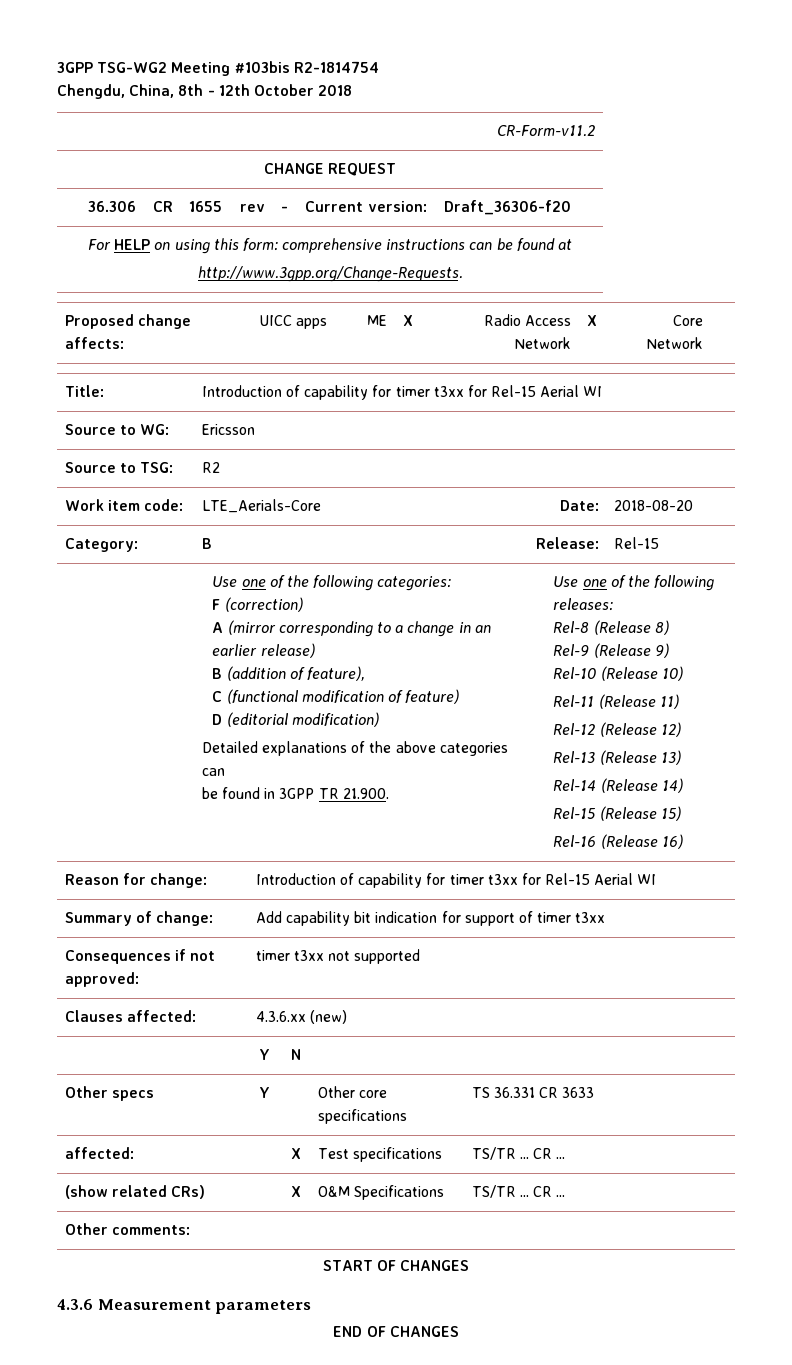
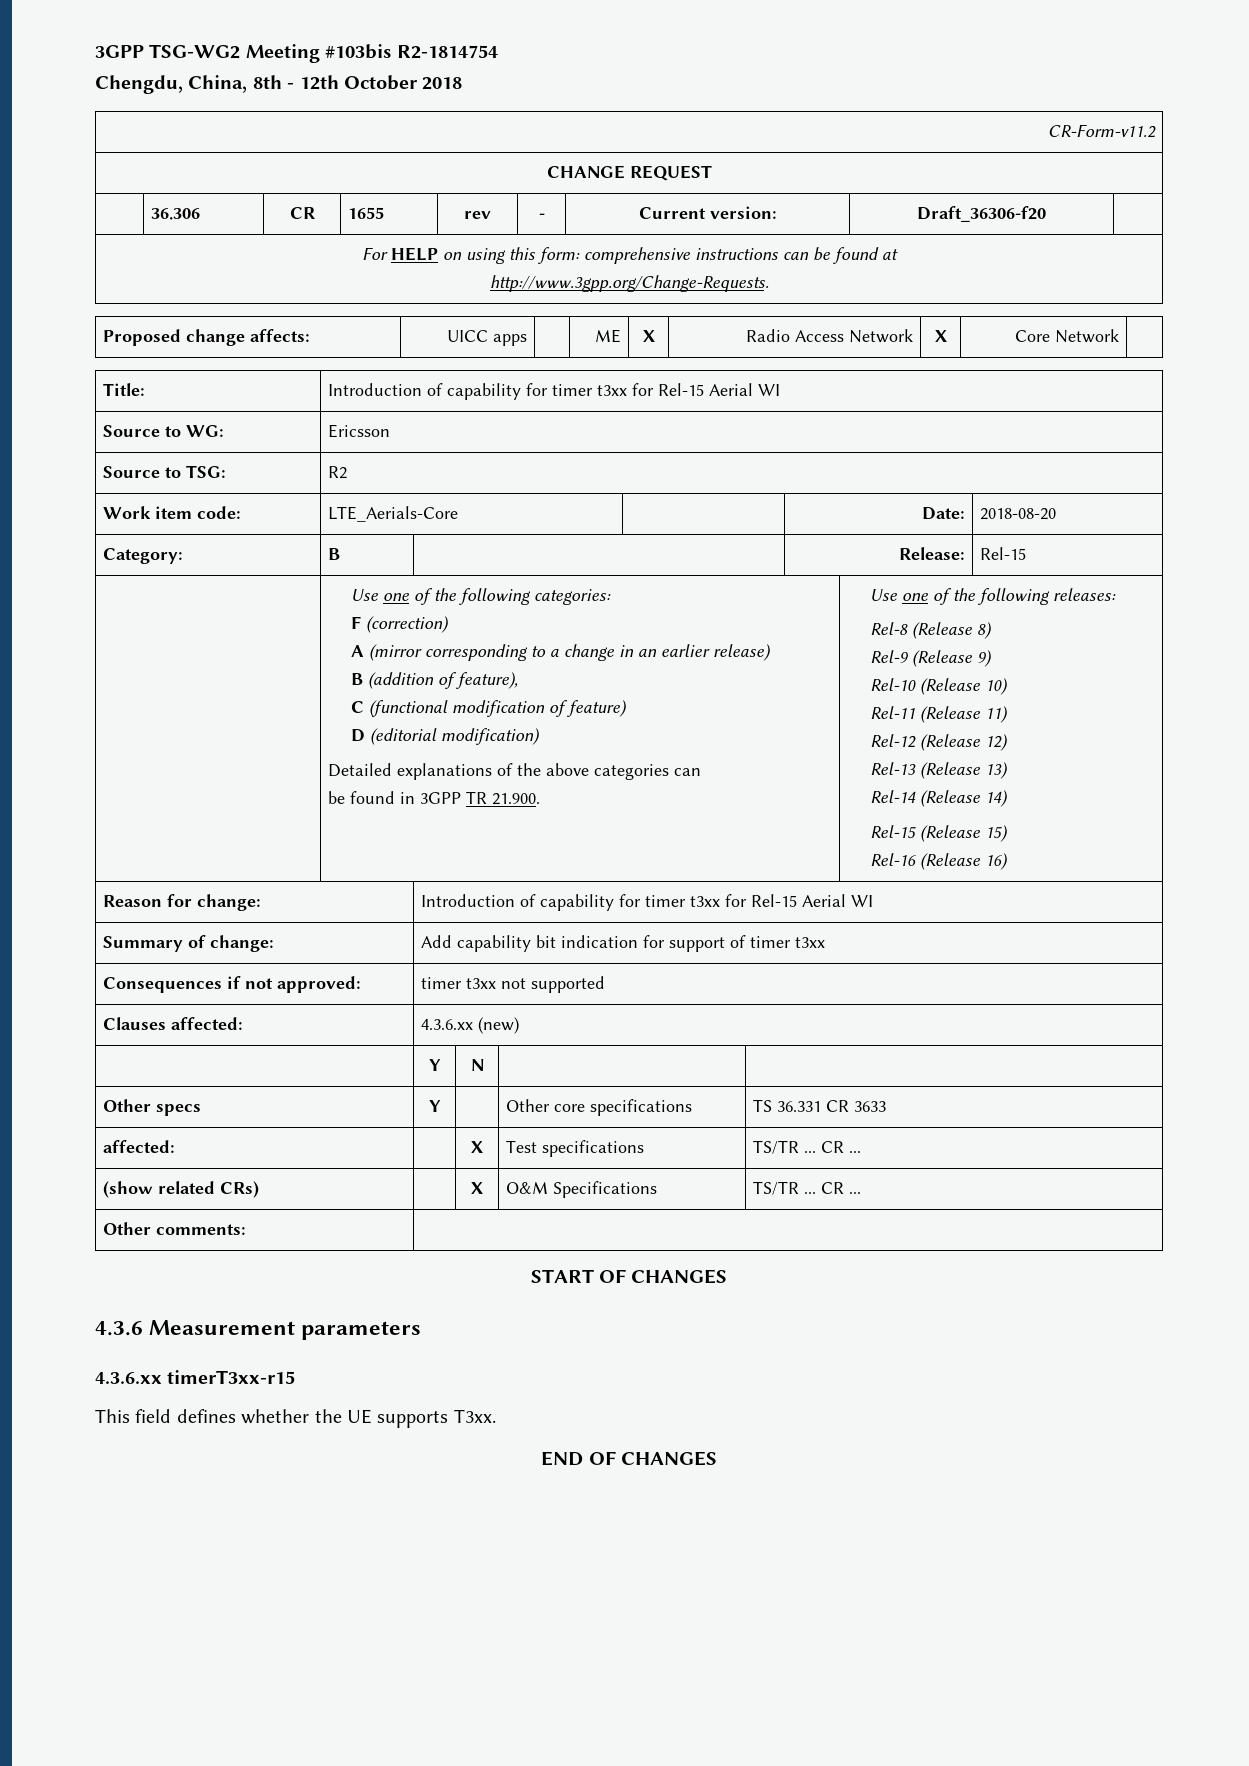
(312, 1307) none -> [95,1370,296,1384] [95,1409,496,1428] // 4.3.6.xx timerT3xx-r15 // This field defines whether the UE supports T3xx.

